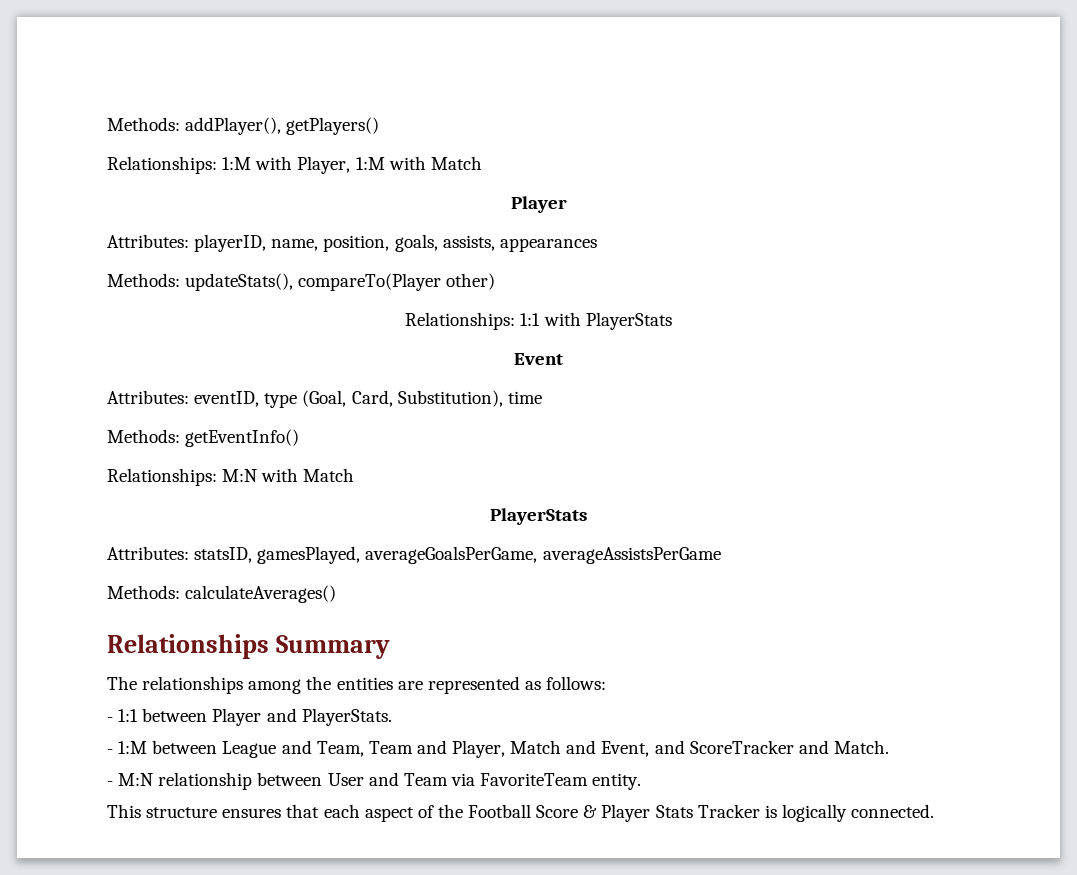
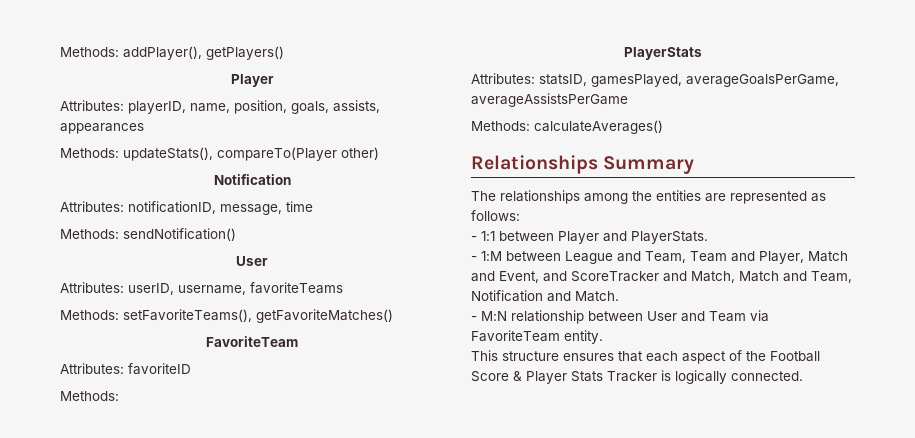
[107,156,482,174] // Relationships: 1:M with Player, 1:M with Match -> (284, 53) none
[405,312,672,330] [514,353,563,365] [107,390,542,408] [107,429,300,447] [107,468,355,486] Relationships: 1:1 with PlayerStats // Event // Attributes: eventID, type (Goal, Card, Substitution), time // Methods: getEventInfo() // Relationships: M:N with Match -> [213,174,291,185] [60,201,313,215] [60,228,236,241] [236,256,268,266] [60,282,343,295] [60,309,393,323] [206,336,298,347] [60,363,191,375] [60,391,119,401] Notification // Attributes: notificationID, message, time // Methods: sendNotification() // User // Attributes: userID, username, favoriteTeams // Methods: setFavoriteTeams(), getFavoriteMatches() // FavoriteTeam // Attributes: favoriteID // Methods:
(829, 747) none -> [691,271,852,283] [471,290,571,302] Match, Match and Team, Notification and

